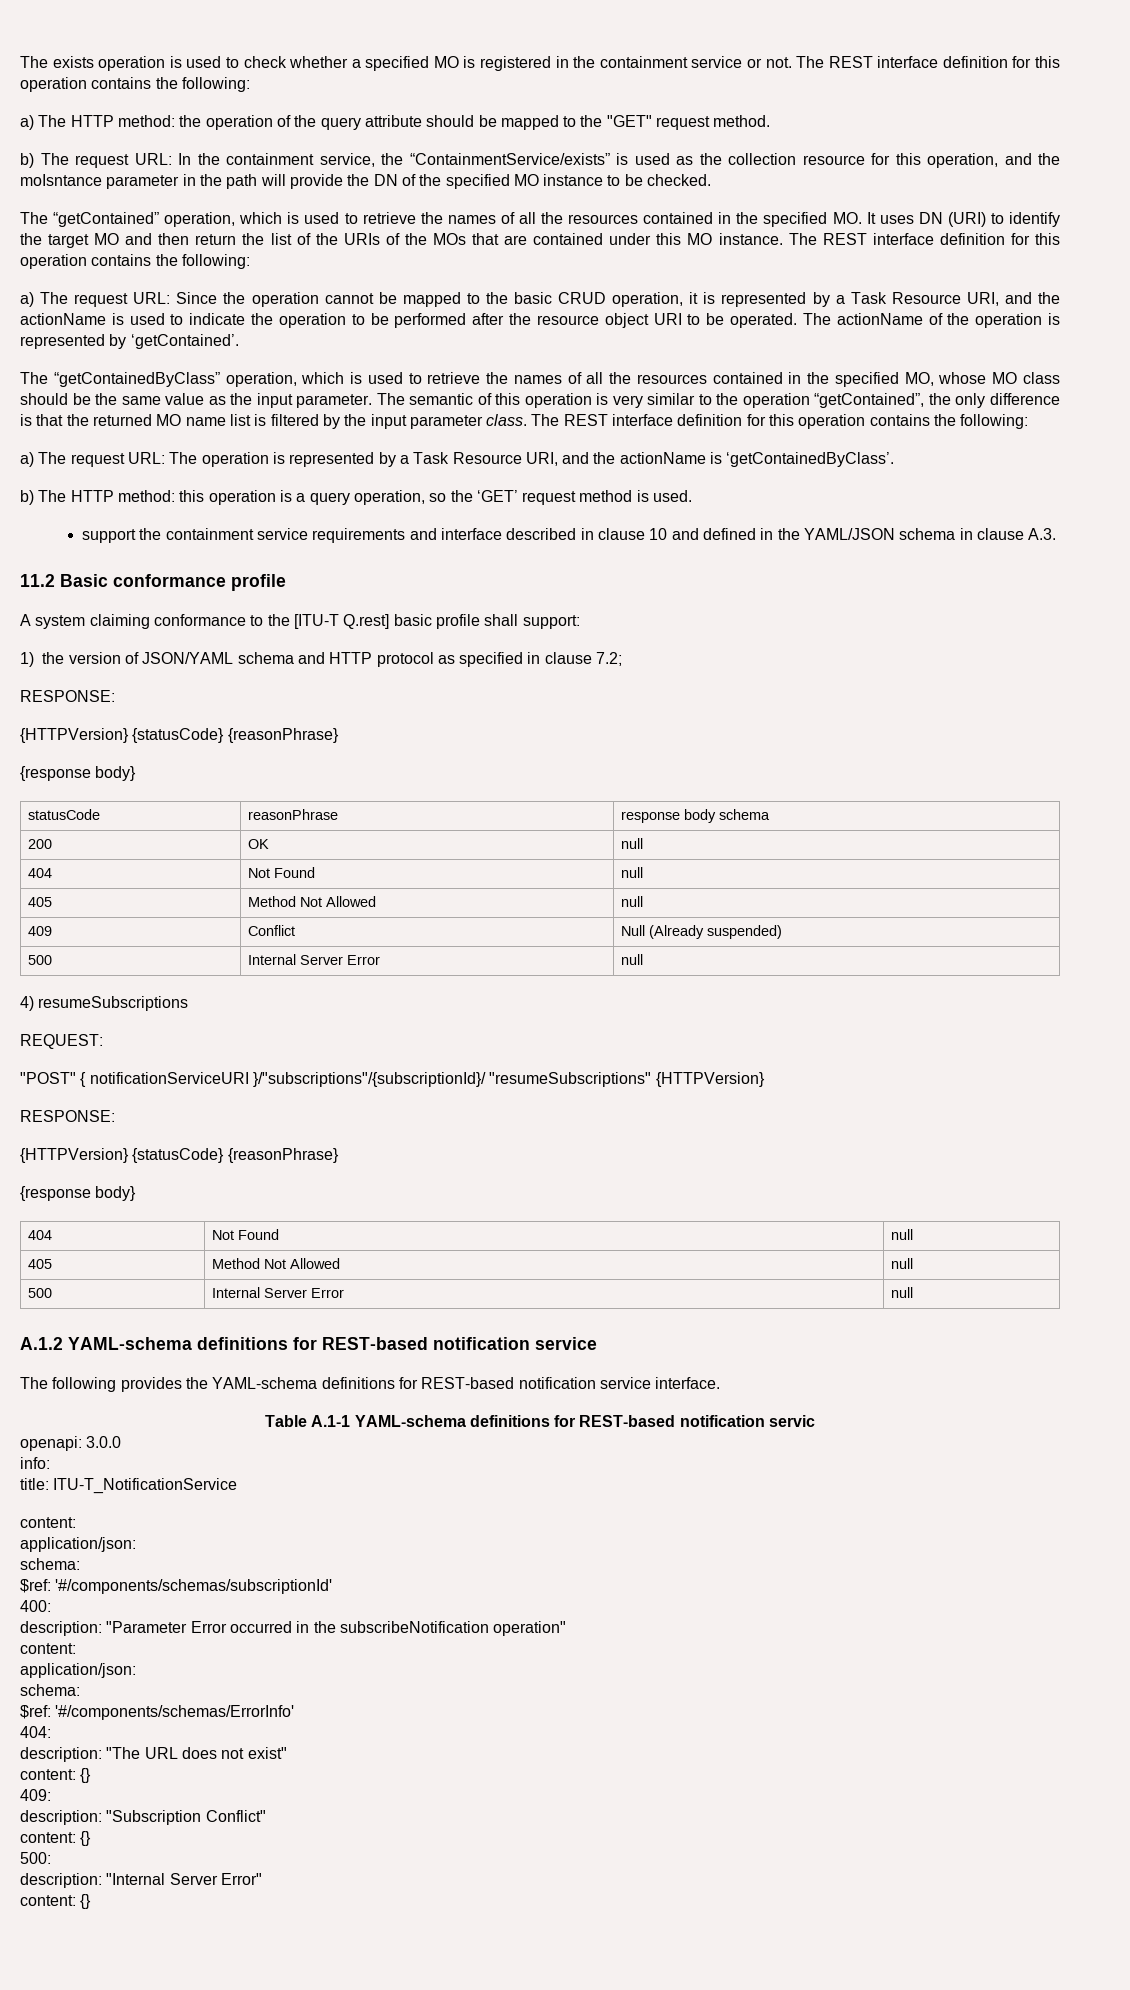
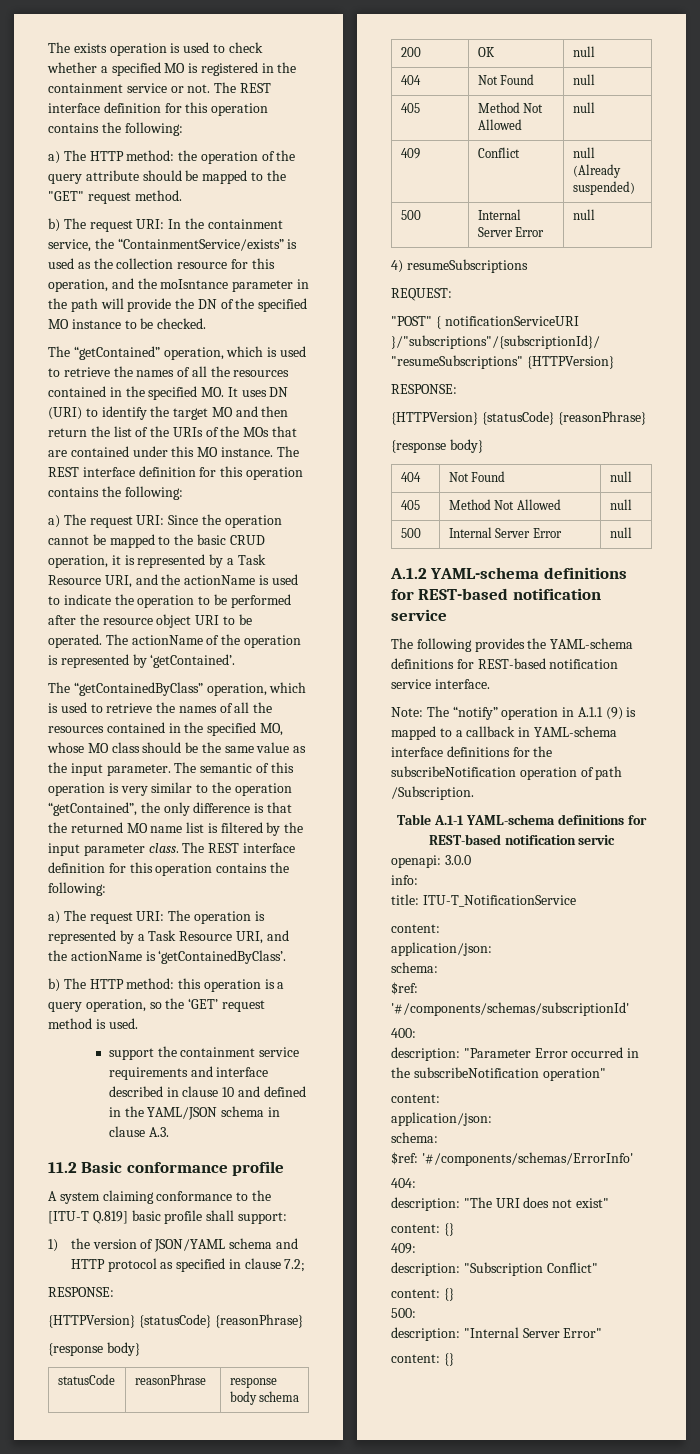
[134,153,172,165] URL: -> [136,219,165,229] URI:
[133,292,171,304] URL: -> [136,515,165,525] URI:
[127,452,165,464] URL: -> [136,911,165,921] URI:
[343,614,390,629] Q.rest] -> [92,1211,128,1224] Q.819]
[621,925,646,936] Null -> [572,147,595,158] null
(721, 1383) none -> [391,706,637,720] [391,726,617,740] [391,746,553,757] [391,766,623,780] [391,786,474,800] // Note: The “notify” operation in A.1.1 (9) is mapped to a callback in YAML-schema interface definitions for the subscribeNotification operation of path /Subscription.
[144,1747,178,1759] URL -> [495,1198,520,1208] URI

